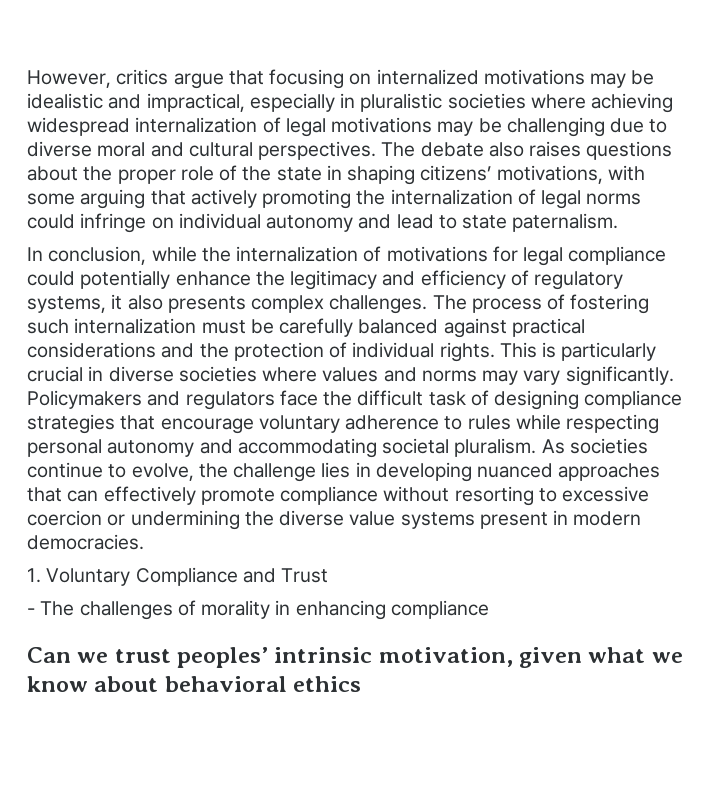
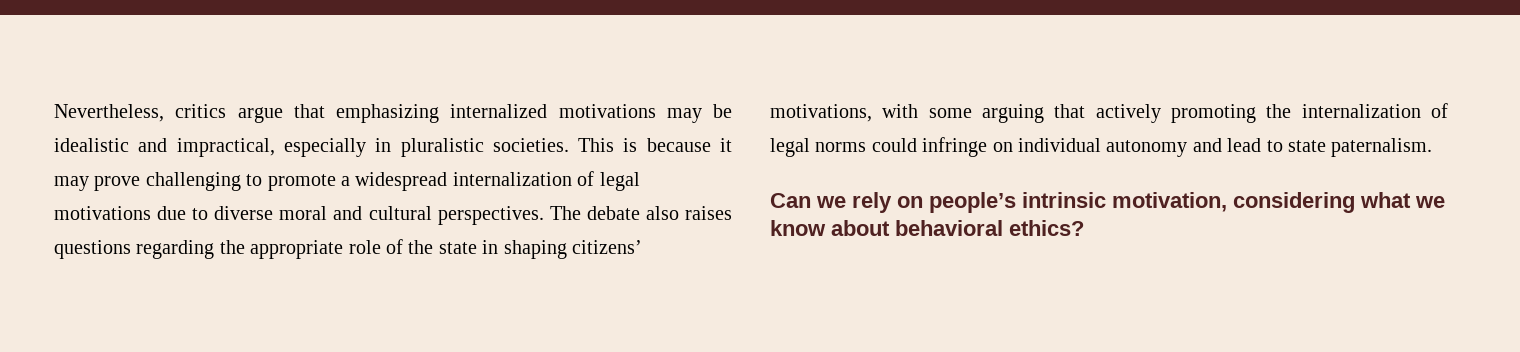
[27,70,111,88] However, -> [54,104,164,122] Nevertheless,
[269,69,372,89] focusing on -> [336,104,439,123] emphasizing
[447,93,674,113] societies where achieving -> [492,138,732,152] [54,172,350,191] societies. This is because it may prove challenging to promote a
[437,117,605,137] may be challenging -> (151, 213) none
[27,166,176,184] about the proper -> [136,240,344,259] regarding the appropriate
[27,246,667,266] [27,270,624,290] [27,294,650,314] [27,318,585,338] [27,342,657,362] [27,366,674,386] [27,390,683,410] [27,414,660,434] [27,438,648,458] [27,462,661,482] [27,486,650,506] [27,510,642,530] [27,534,144,550] [27,567,329,586] [27,600,489,620] // In conclusion, while the internalization of motivations for legal compliance could potentially enhance the legitimacy and efficiency of regulatory systems, it also presents complex challenges. The process of fostering such internalization must be carefully balanced against practical considerations and the protection of individual rights. This is particularly crucial in diverse societies where values and norms may vary significantly. Policymakers and regulators face the difficult task of designing compliance strategies that encourage voluntary adherence to rules while respecting personal autonomy and accommodating societal pluralism. As societies continue to evolve, the challenge lies in developing nuanced approaches that can effectively promote compliance without resorting to excessive coercion or undermining the diverse value systems present in modern democracies. // 1. Voluntary Compliance and Trust // - The challenges of morality in enhancing compliance -> (1433, 147) none
[114,647,269,668] trust peoples’ -> [852,192,1016,213] rely on people’s
[519,647,583,668] given -> [1233,192,1355,213] considering
[293,676,362,692] ethics -> [1009,220,1084,236] ethics?

